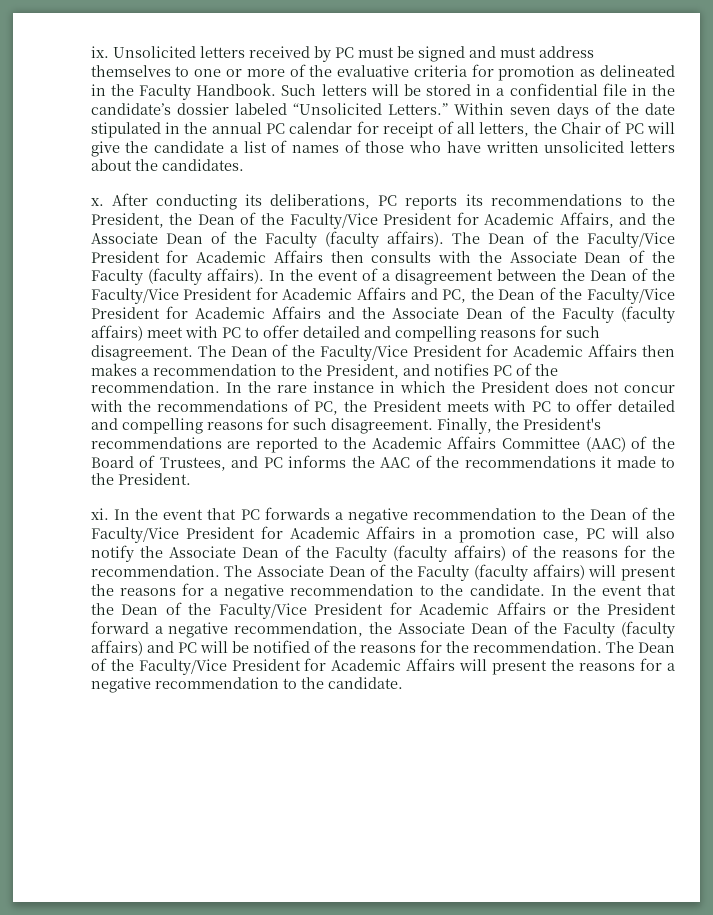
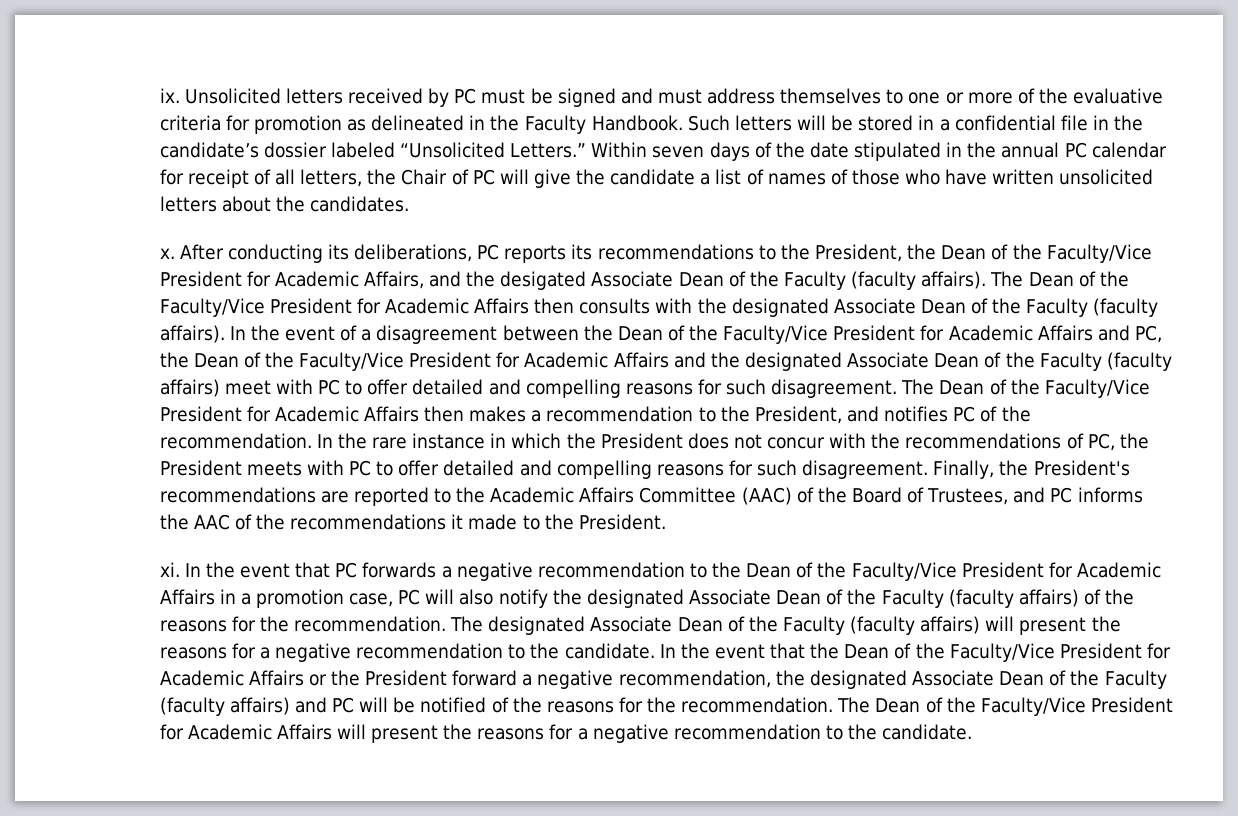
(675, 219) none -> [500,271,587,290] desigated
(502, 257) none -> [731,298,829,317] designated
(385, 313) none -> [744,352,842,371] designated
(163, 552) none -> [586,589,684,608] designated
(253, 571) none -> [488,616,586,635] designated
(393, 628) none -> [809,670,907,689] designated

